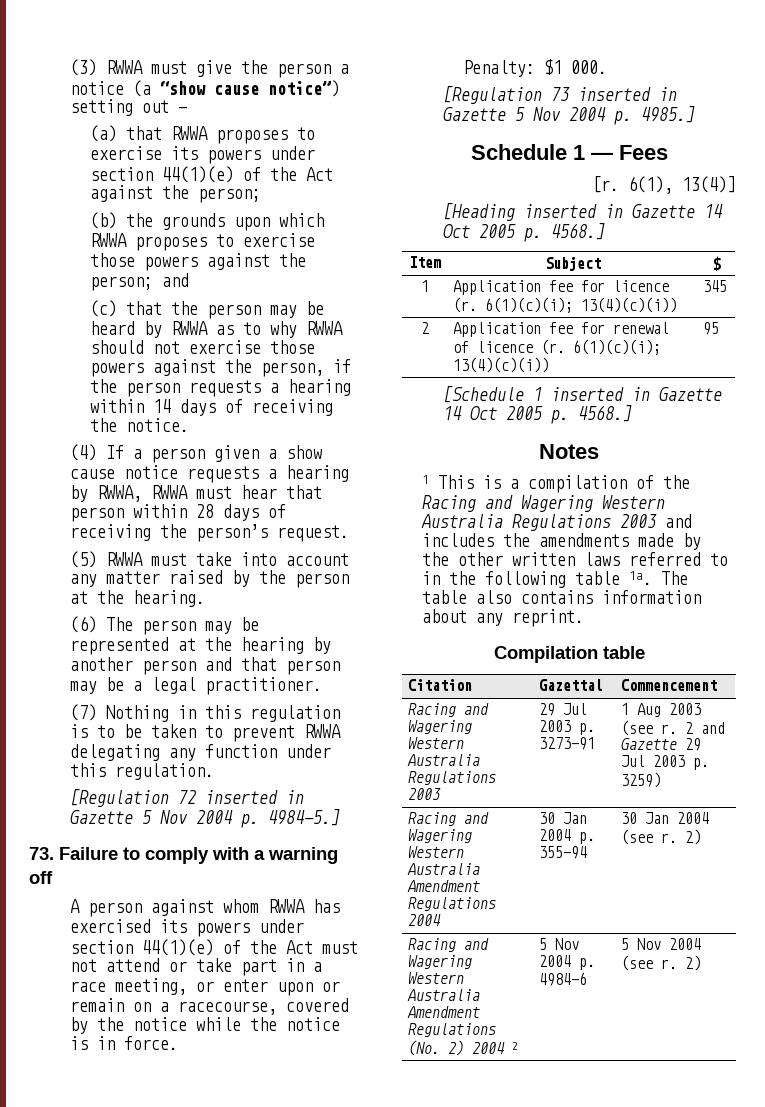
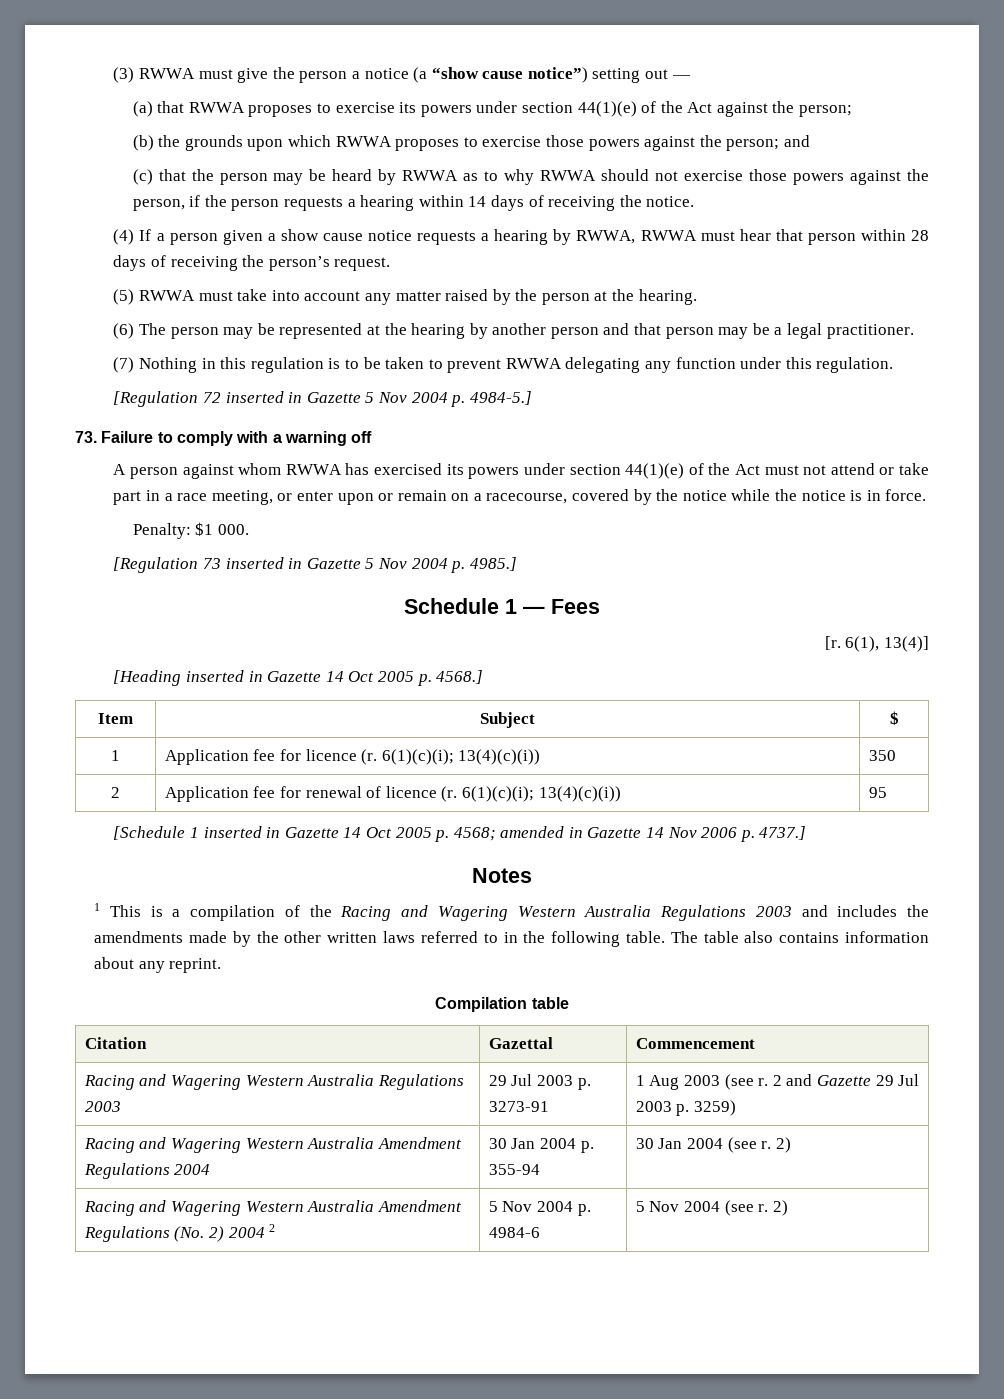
[703,280,728,292] 345 -> [868,750,896,761] 350
[577,405,632,422] 4568.] -> [453,826,807,842] 4568; amended in Gazette 14 Nov 2006 p. 4737.]
[575,571,653,585] table 1a. -> [625,931,665,943] table.

